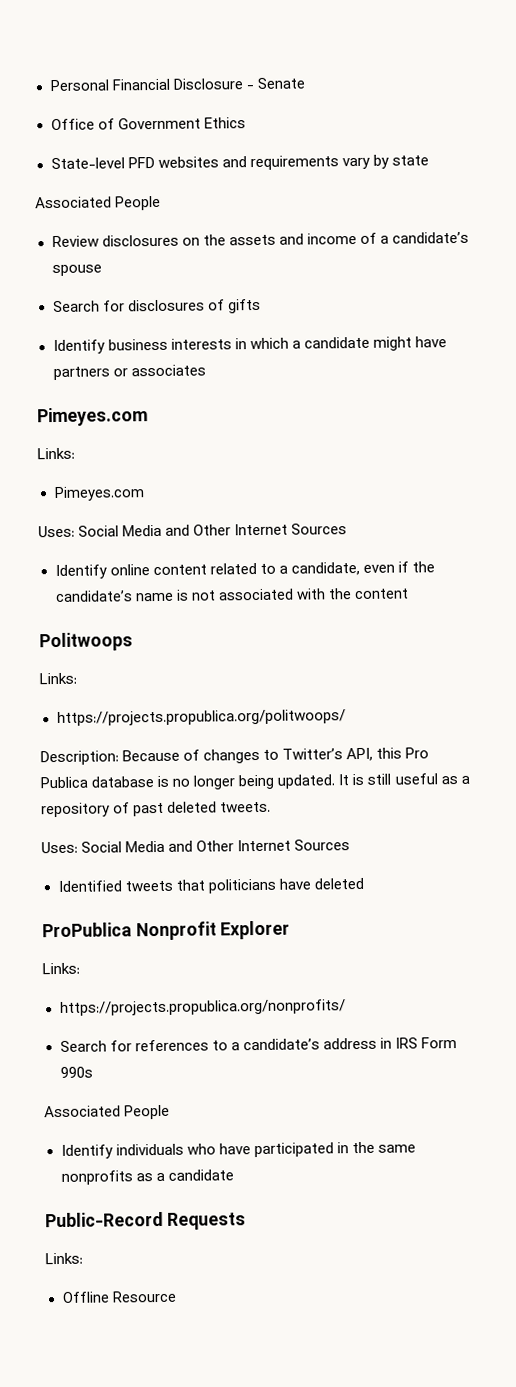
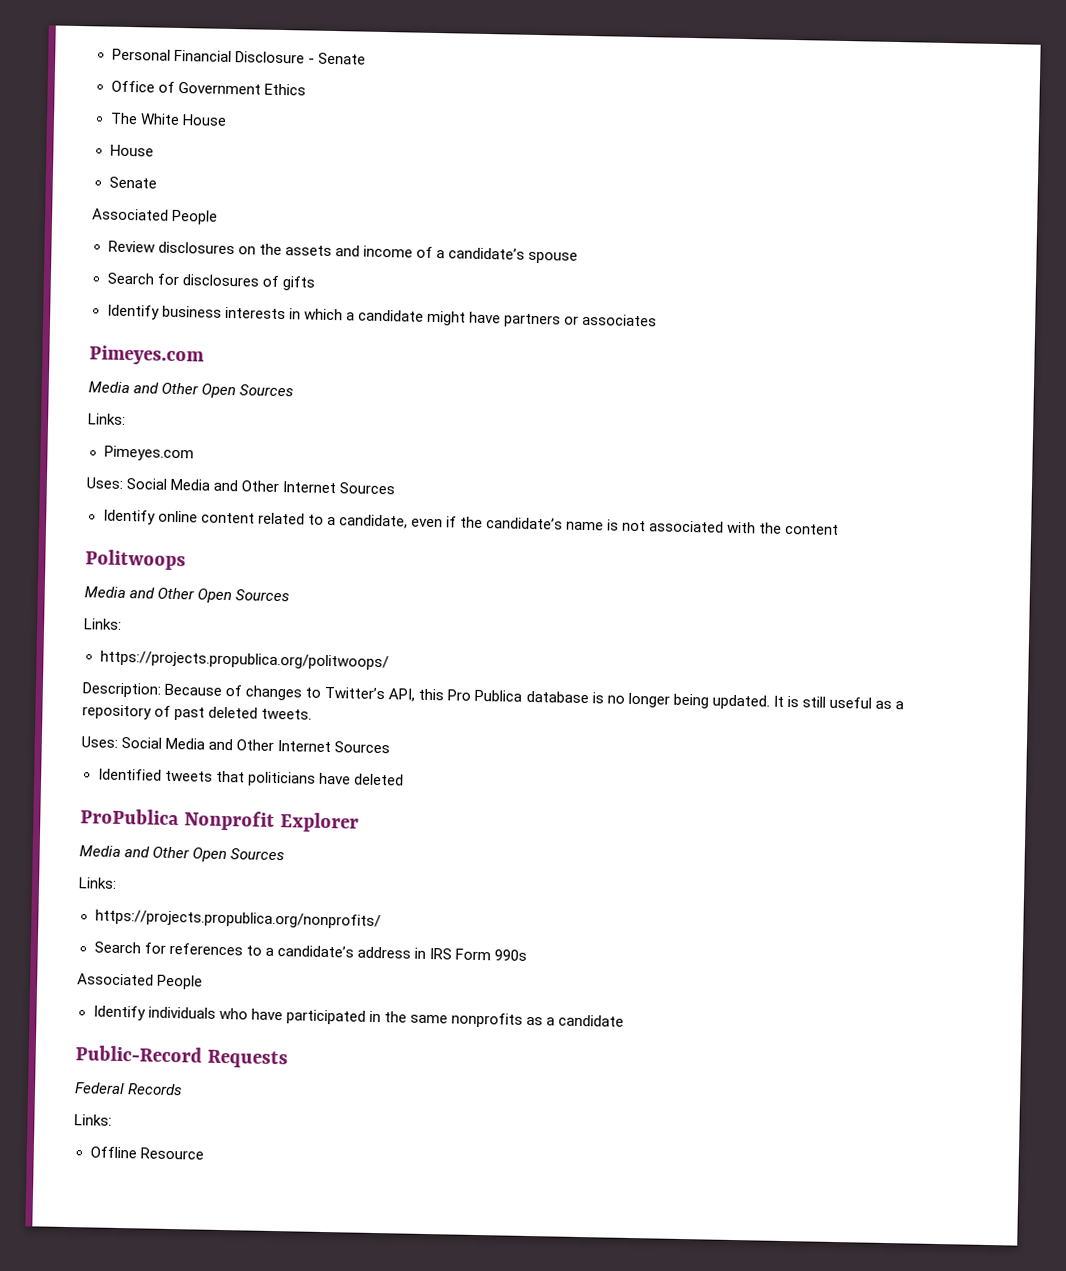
[50,154,429,171] State-level PFD websites and requirements vary by state -> [109,112,227,126] [109,144,154,157] [108,176,157,189] The White House // House // Senate
(148, 417) none -> [88,381,295,399] // Media and Other Open Sources
(133, 642) none -> [84,586,291,604] // Media and Other Open Sources
(291, 930) none -> [79,845,286,863] // Media and Other Open Sources
(246, 1221) none -> [74,1082,184,1096] // Federal Records

